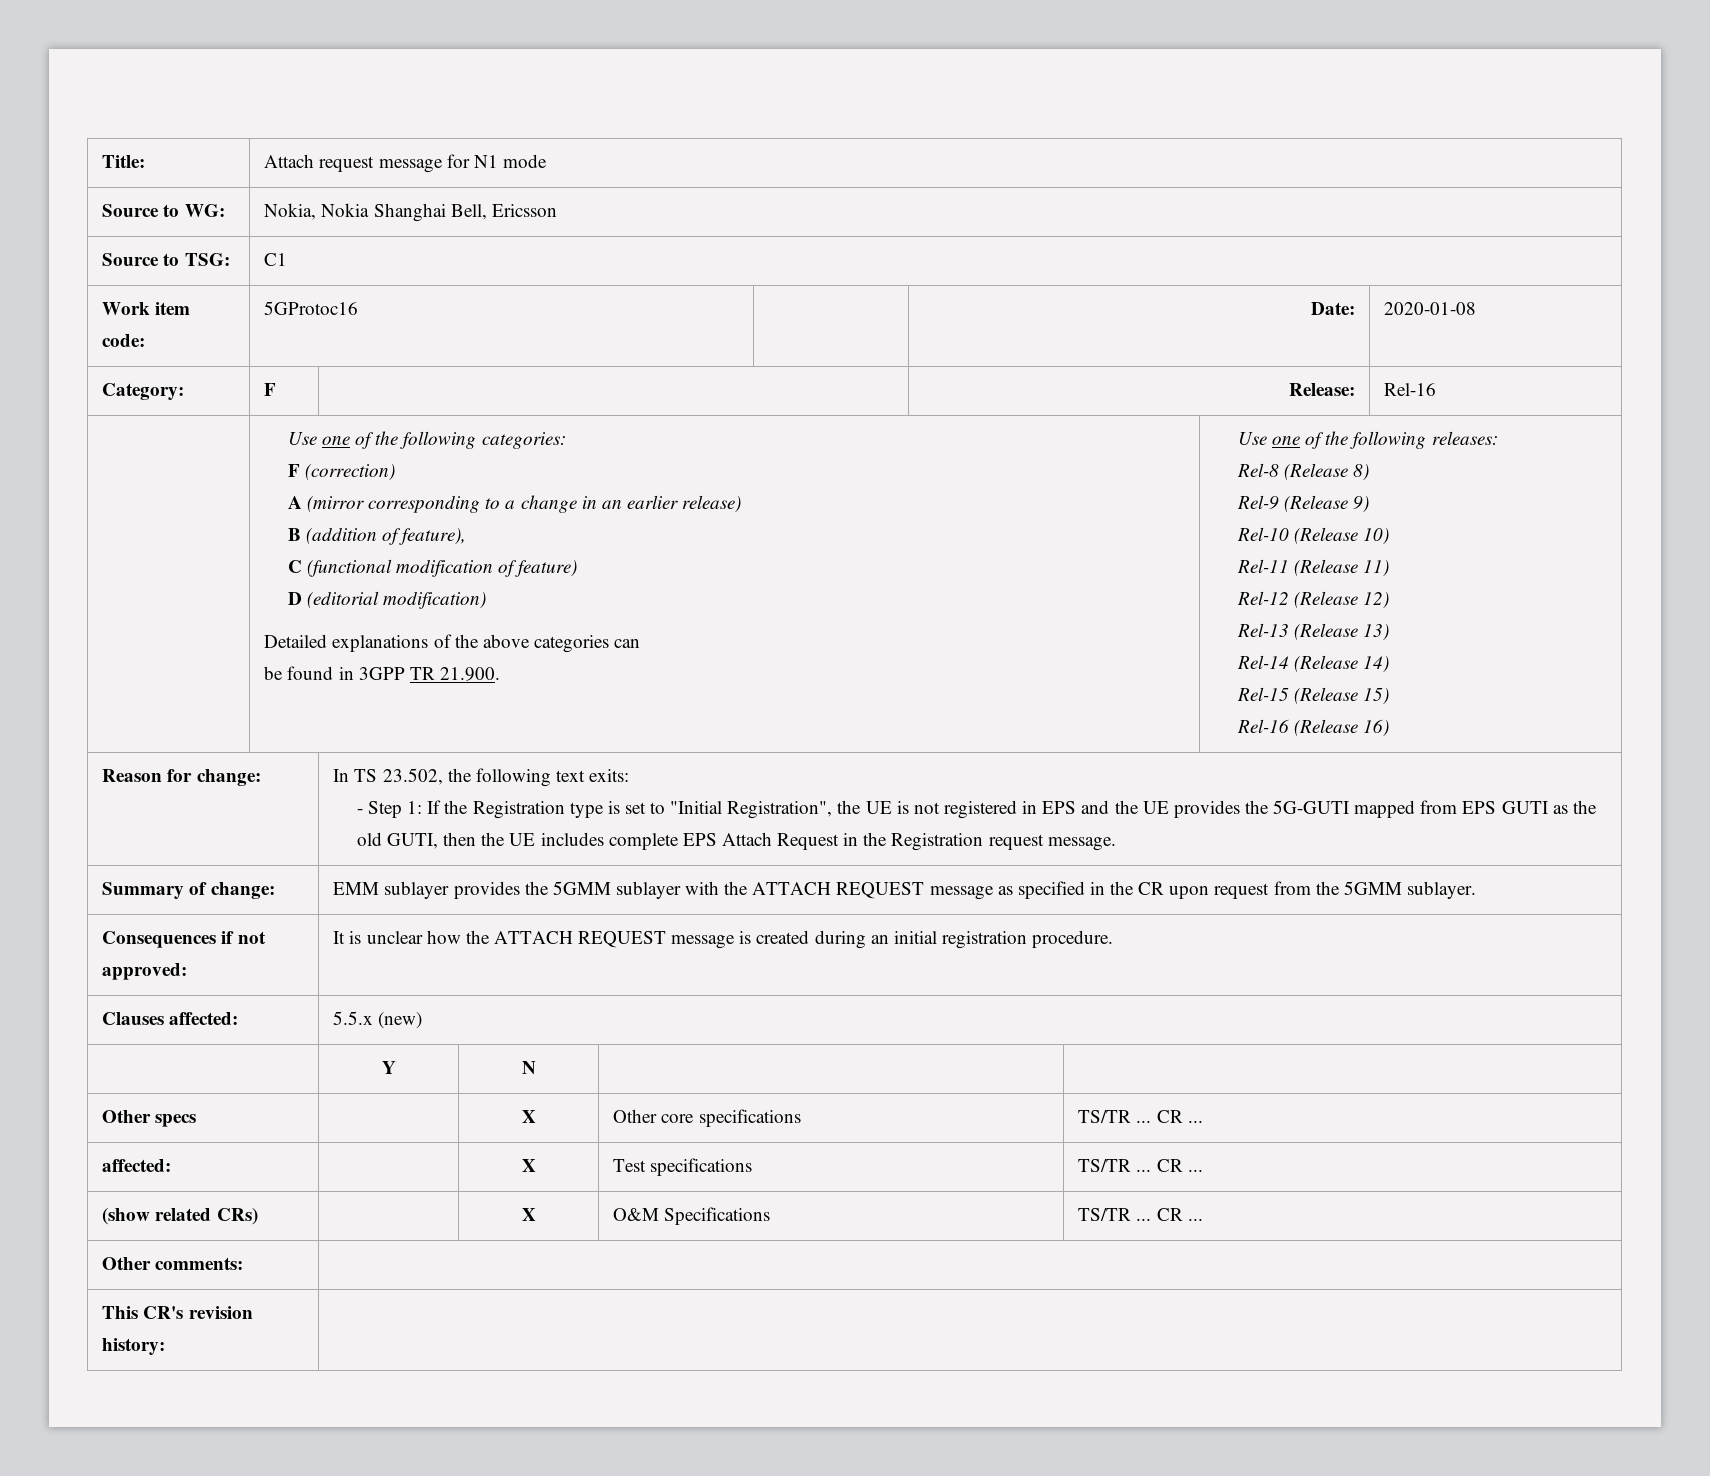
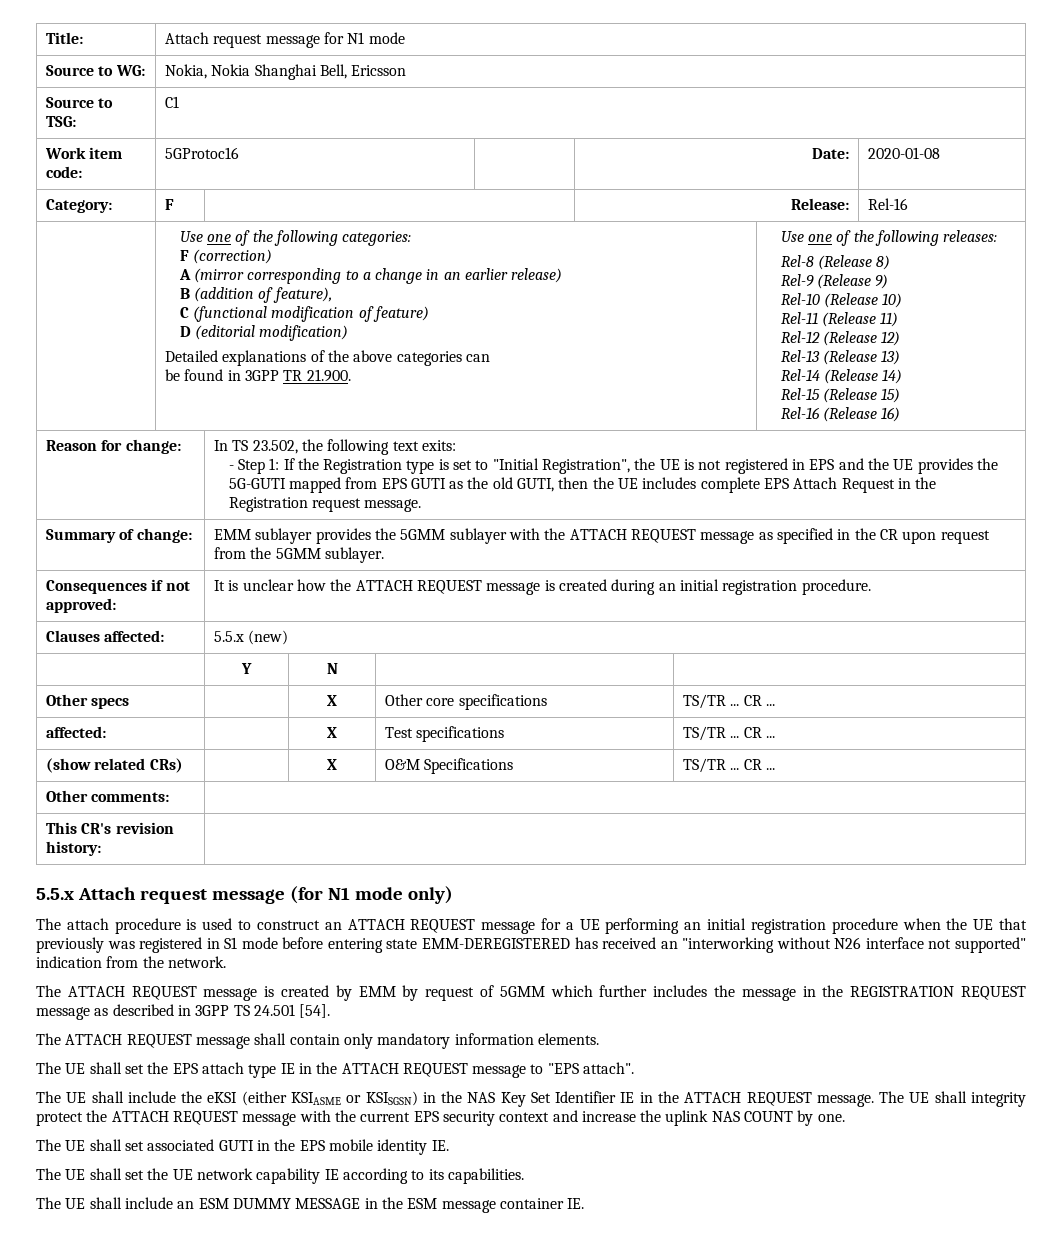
(166, 1346) none -> [36,886,453,904] [36,918,1028,934] [36,937,1026,953] [36,956,226,968] [36,985,1026,1001] [36,1004,331,1020] [36,1033,599,1049] [36,1062,635,1078] [36,1091,1026,1107] [36,1110,845,1126] [36,1139,449,1155] [36,1168,524,1184] [36,1197,585,1213] // 5.5.x Attach request message (for N1 mode only) // The attach procedure is used to construct an ATTACH REQUEST message for a UE performing an initial registration procedure when the UE that previously was registered in S1 mode before entering state EMM-DEREGISTERED has received an "interworking without N26 interface not supported" indication from the network. // The ATTACH REQUEST message is created by EMM by request of 5GMM which further includes the message in the REGISTRATION REQUEST message as described in 3GPP TS 24.501 [54]. // The ATTACH REQUEST message shall contain only mandatory information elements. // The UE shall set the EPS attach type IE in the ATTACH REQUEST message to "EPS attach". // The UE shall include the eKSI (either KSIASME or KSISGSN) in the NAS Key Set Identifier IE in the ATTACH REQUEST message. The UE shall integrity protect the ATTACH REQUEST message with the current EPS security context and increase the uplink NAS COUNT by one. // The UE shall set associated GUTI in the EPS mobile identity IE. // The UE shall set the UE network capability IE according to its capabilities. // The UE shall include an ESM DUMMY MESSAGE in the ESM message container IE.

